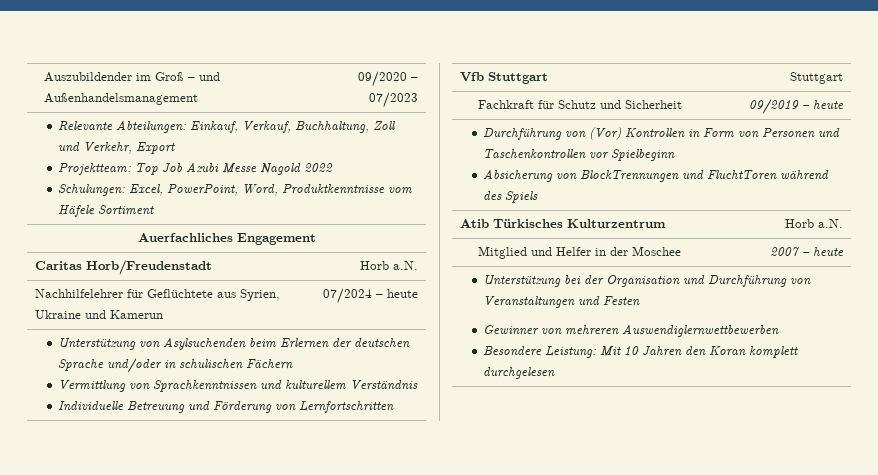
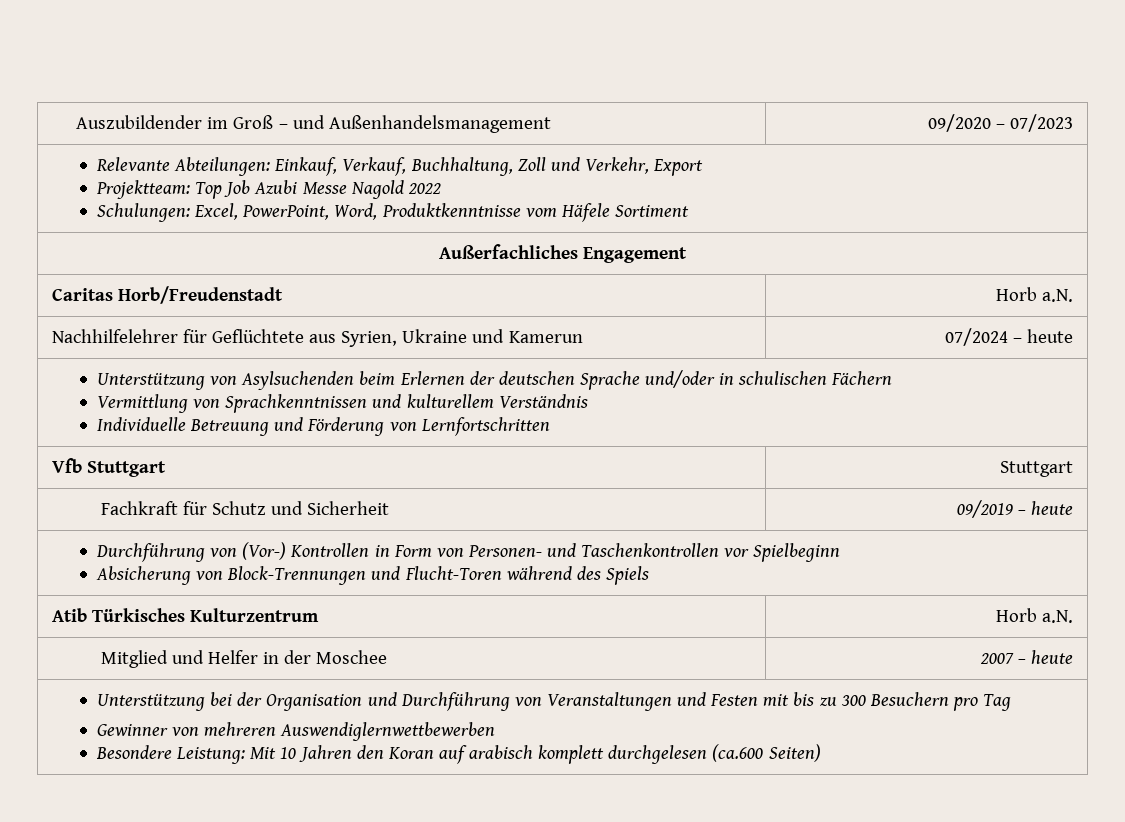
[137,233,233,242] Auerfachliches -> [438,244,578,259] Außerfachliches
[589,127,622,140] (Vor) -> [242,542,287,560] (Vor-)
[762,128,816,138] Personen -> [467,545,542,557] Personen-
[580,170,778,182] BlockTrennungen und FluchtToren -> [227,566,502,585] Block-Trennungen und Flucht-Toren
(641, 301) none -> [763,692,1012,711] mit bis zu 300 Besuchern pro Tag
[749,346,799,358] [483,367,556,379] komplett durchgelesen -> [438,744,821,764] auf arabisch komplett durchgelesen (ca.600 Seiten)

